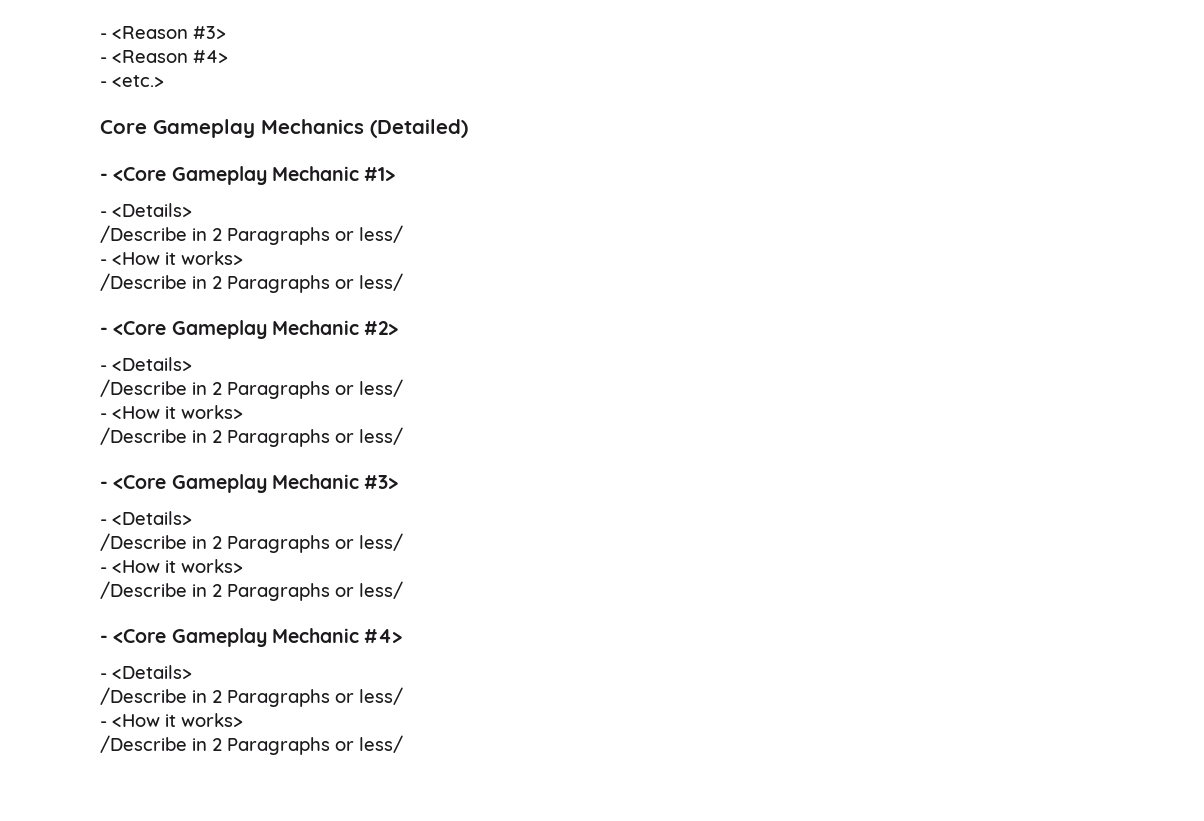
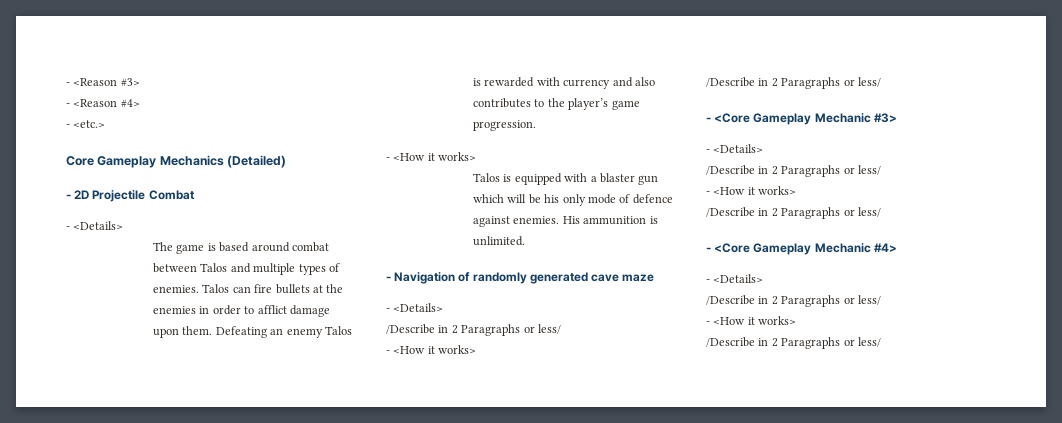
[113,166,396,185] [100,203,192,217] [100,225,403,245] [100,251,243,265] [100,273,403,293] [100,320,399,339] <Core Gameplay Mechanic #1> // - <Details> // /Describe in 2 Paragraphs or less/ // - <How it works> // /Describe in 2 Paragraphs or less/ // - <Core Gameplay Mechanic #2> -> [74,190,195,202] [66,221,124,230] [153,242,329,254] [153,263,340,275] [153,284,344,294] [153,305,330,317] [153,326,352,338] [473,77,655,89] [473,98,640,110] [473,120,536,131] [386,152,477,161] [473,173,659,185] [473,194,673,206] [473,216,658,227] [473,236,525,246] [386,272,655,284] 2D Projectile Combat // - <Details> // The game is based around combat between Talos and multiple types of enemies. Talos can fire bullets at the enemies in order to afflict damage upon them. Defeating an enemy Talos is rewarded with currency and also contributes to the player’s game progression. // - <How it works> // Talos is equipped with a blaster gun which will be his only mode of defence against enemies. His ammunition is unlimited. // - Navigation of randomly generated cave maze

